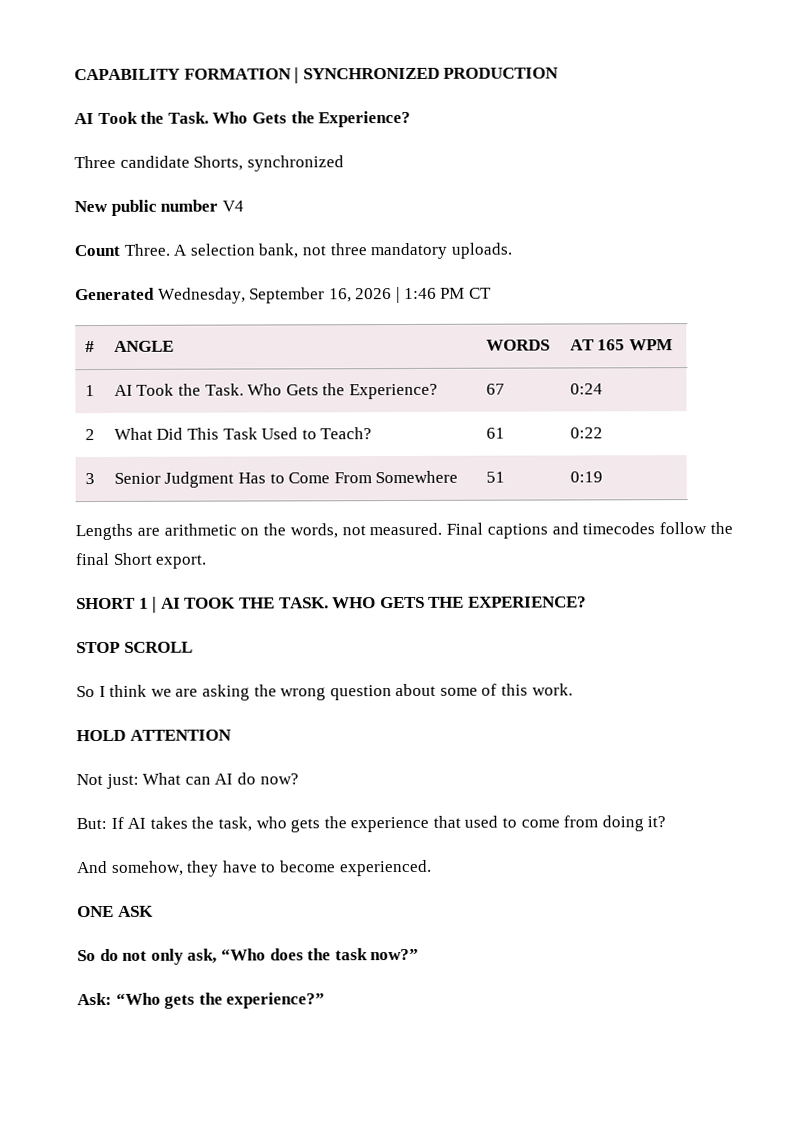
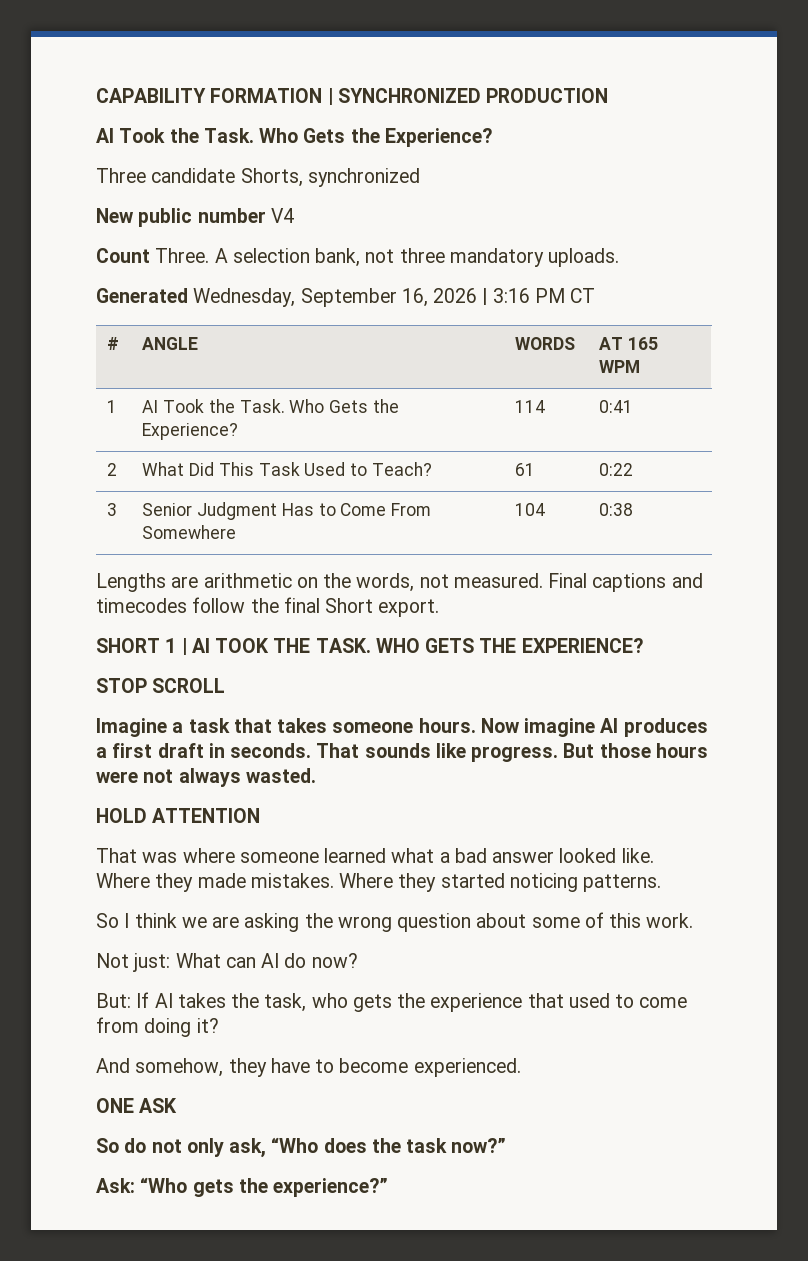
[403,287,437,299] 1:46 -> [492,288,530,303] 3:16
[485,383,505,395] [569,383,603,395] 67 | 0:24 -> [515,400,546,413] [599,400,634,413] 114 | 0:41
[485,471,505,483] [569,471,603,483] 51 | 0:19 -> [515,503,546,516] [599,503,634,516] 104 | 0:38
(193, 647) none -> [96,718,708,737] [96,743,708,762] [96,768,316,787] [96,808,261,823] [96,848,654,863] [96,873,662,892] // Imagine a task that takes someone hours. Now imagine AI produces a first draft in seconds. That sounds like progress. But those hours were not always wasted. // HOLD ATTENTION // That was where someone learned what a bad answer looked like. Where they made mistakes. Where they started noticing patterns.
[76,729,232,742] // HOLD ATTENTION -> (694, 920) none

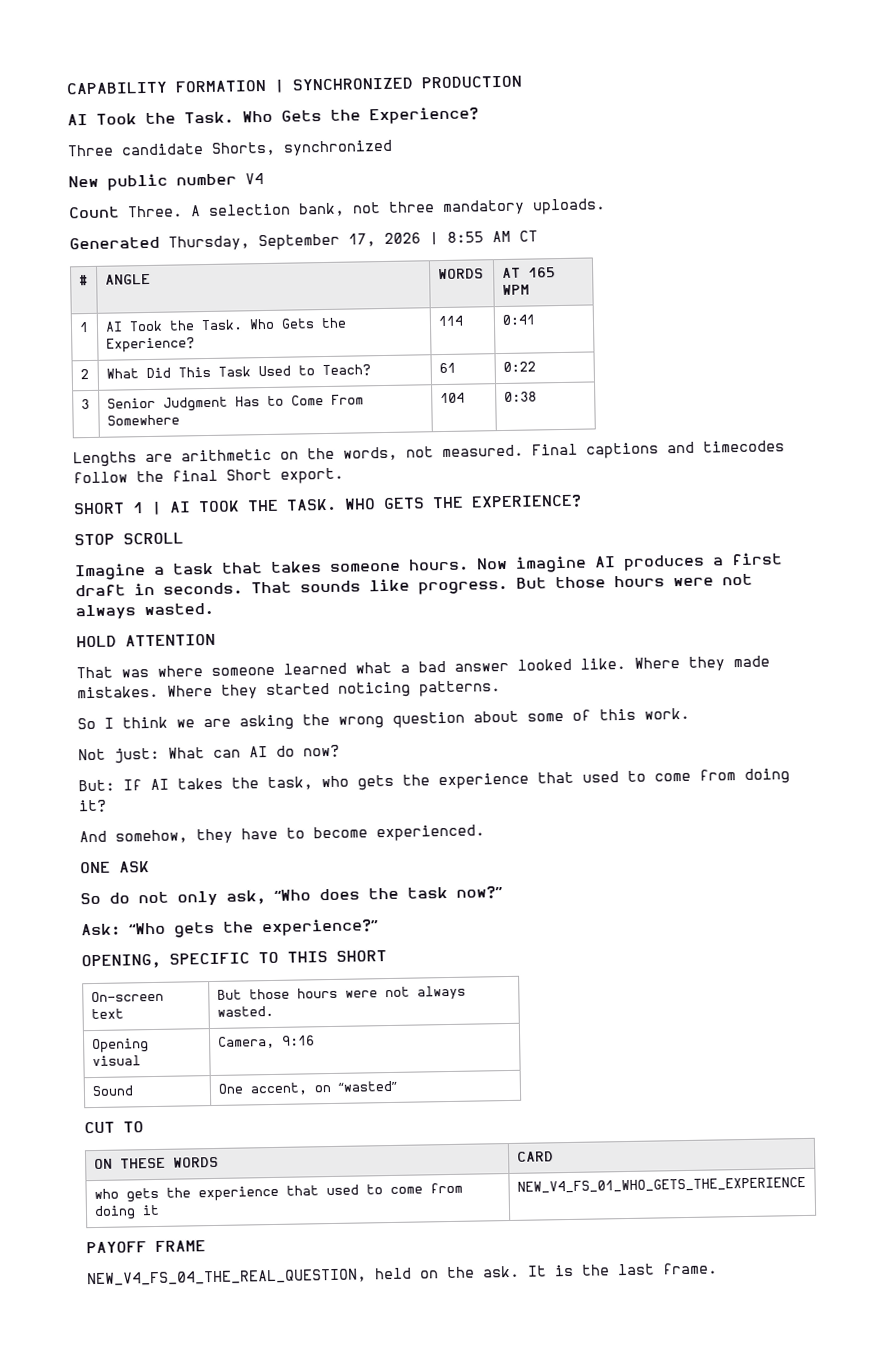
[193,288,565,307] Wednesday, September 16, 2026 | 3:16 PM -> [168,230,511,251] Thursday, September 17, 2026 | 8:55 AM
(389, 1187) none -> [81,950,387,970] [90,990,164,1003] [90,1008,124,1020] [216,985,466,1000] [216,1005,274,1017] [91,1038,149,1054] [91,1055,141,1067] [217,1035,315,1049] [91,1085,134,1097] [217,1080,397,1096] [84,1121,144,1134] [93,1156,219,1170] [516,1151,554,1162] [93,1182,463,1203] [93,1204,160,1221] [516,1176,806,1194] [86,1240,206,1254] [87,1262,718,1287] // OPENING, SPECIFIC TO THIS SHORT // On-screen text | But those hours were not always wasted. // Opening visual | Camera, 9:16 // Sound | One accent, on “wasted” // CUT TO // ON THESE WORDS | CARD // who gets the experience that used to come from doing it | NEW_V4_FS_01_WHO_GETS_THE_EXPERIENCE // PAYOFF FRAME // NEW_V4_FS_04_THE_REAL_QUESTION, held on the ask. It is the last frame.

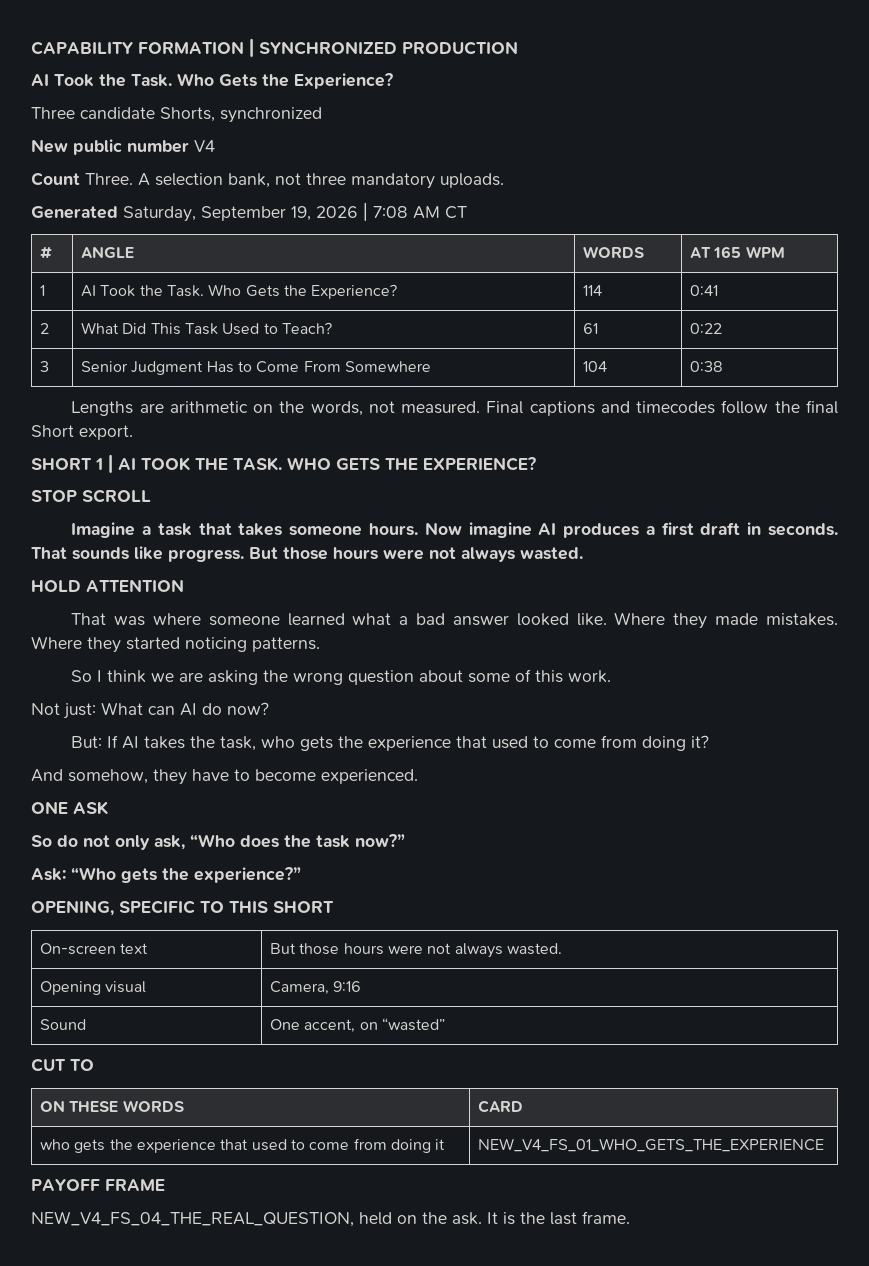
[168,233,376,251] Thursday, September 17, -> [123,206,311,222] Saturday, September 19,
[447,231,484,243] 8:55 -> [373,206,408,218] 7:08

